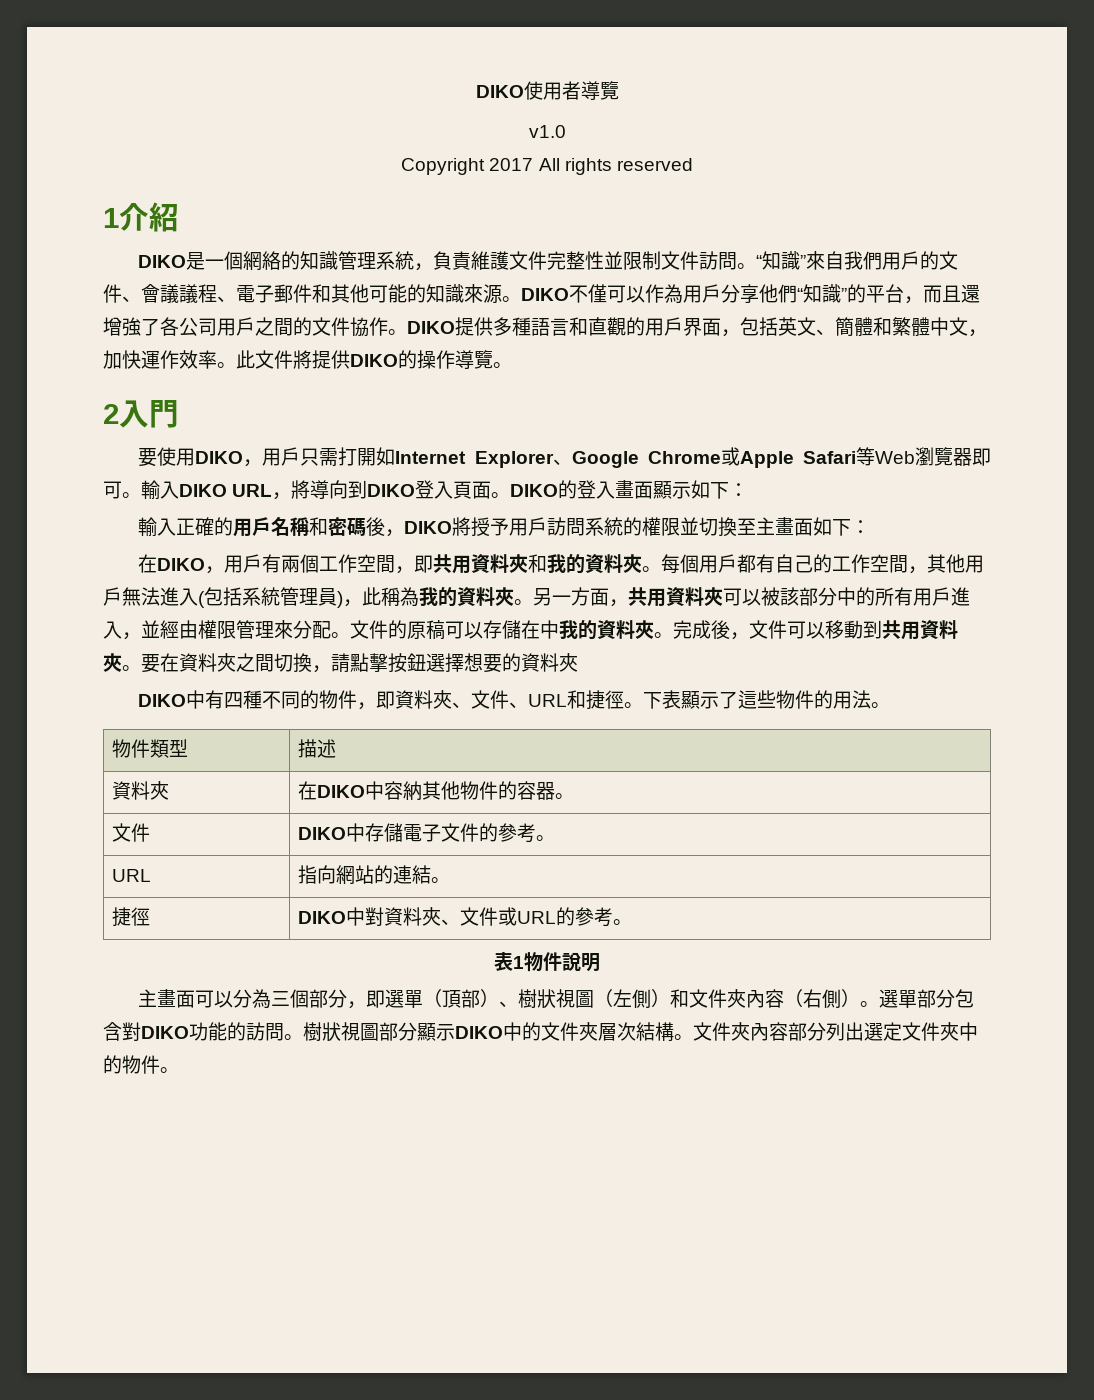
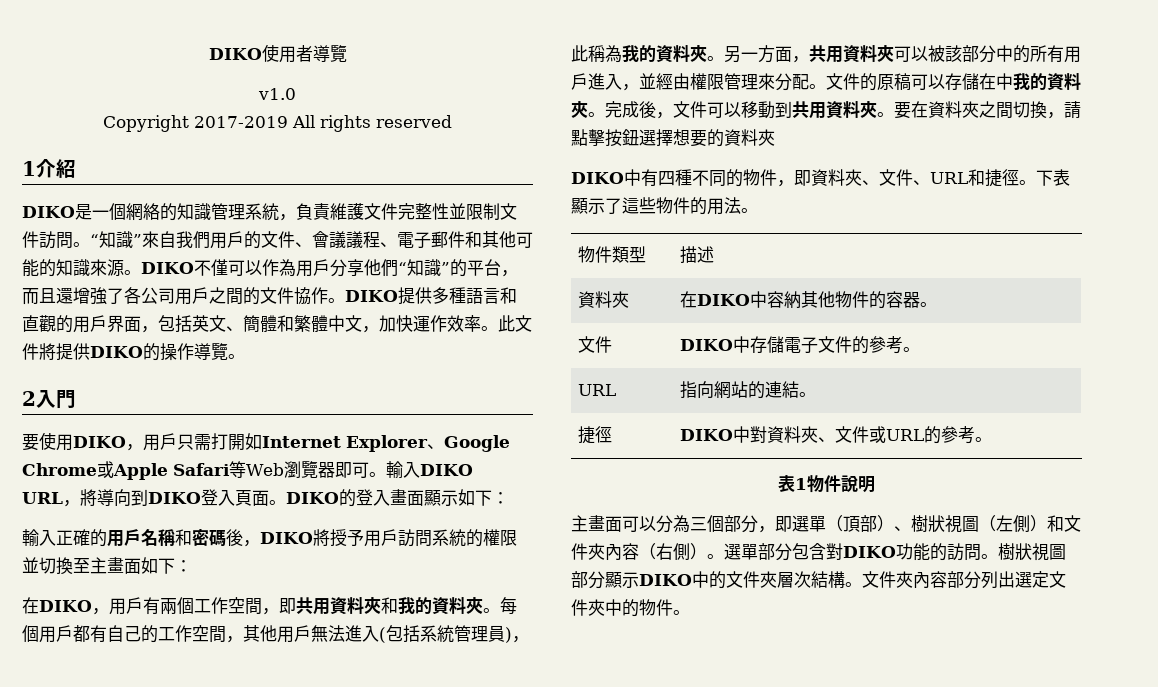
[489,158,534,171] 2017 -> [194,116,288,128] 2017-2019

